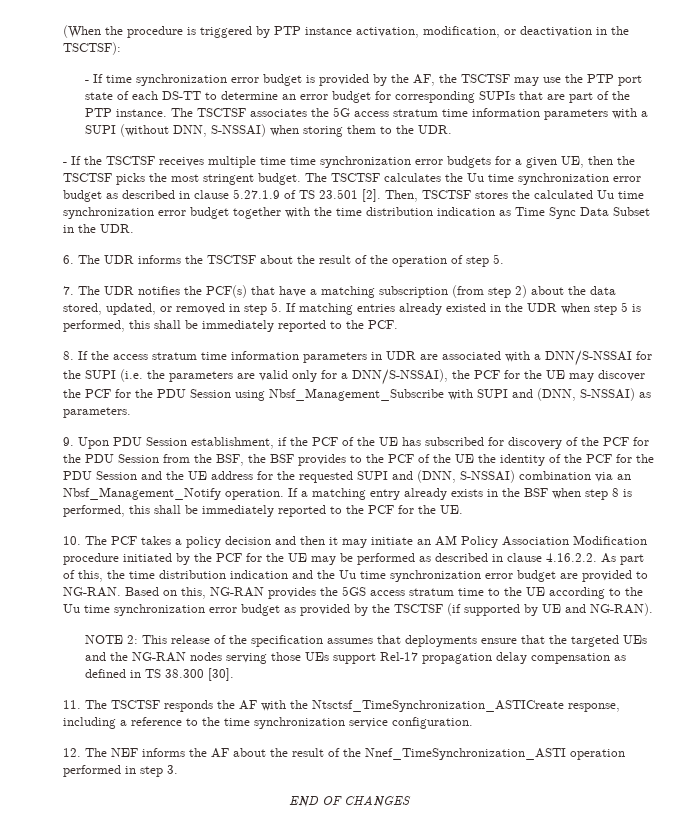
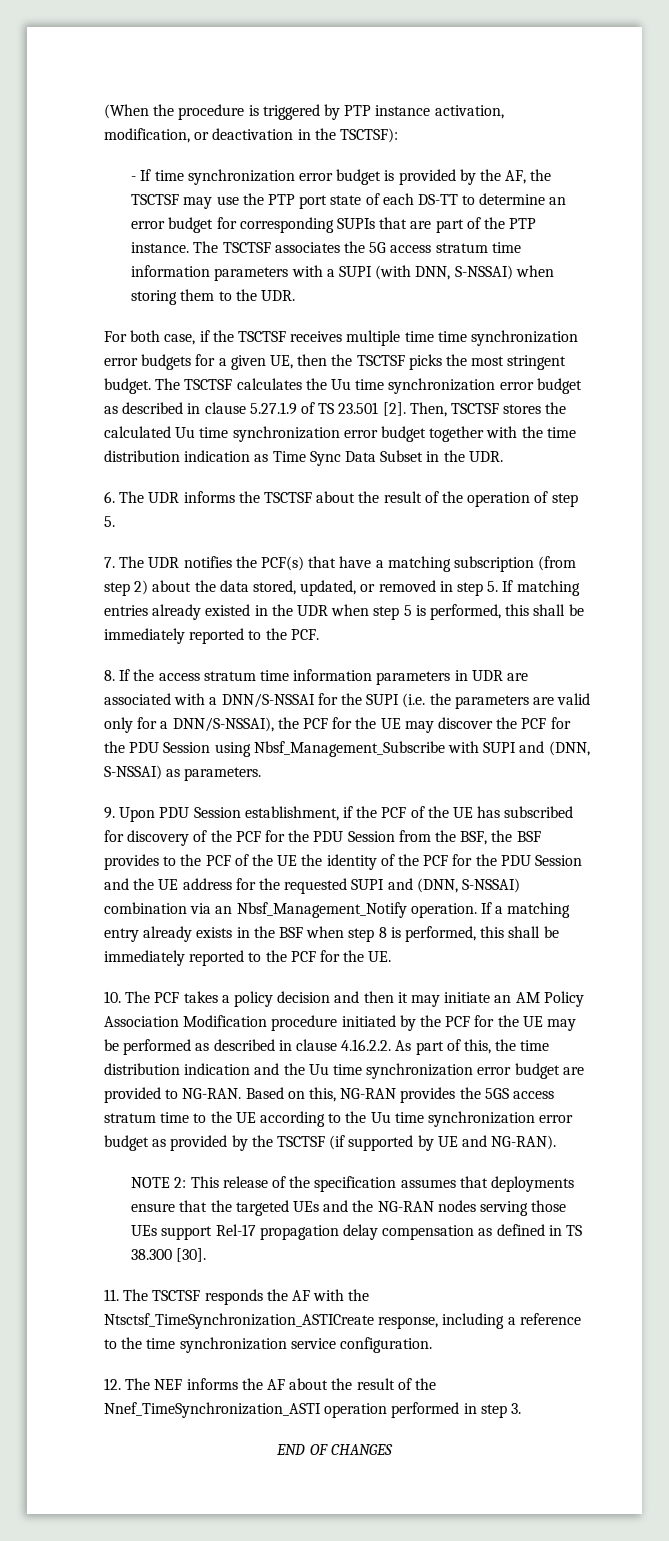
[120,124,170,137] (without -> [375,265,412,280] (with
[63,156,82,165] - If -> [104,330,210,345] For both case, if

